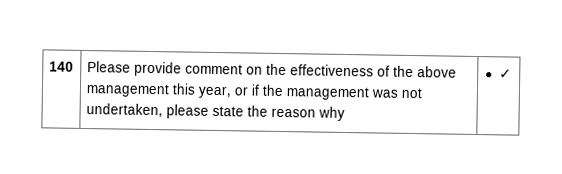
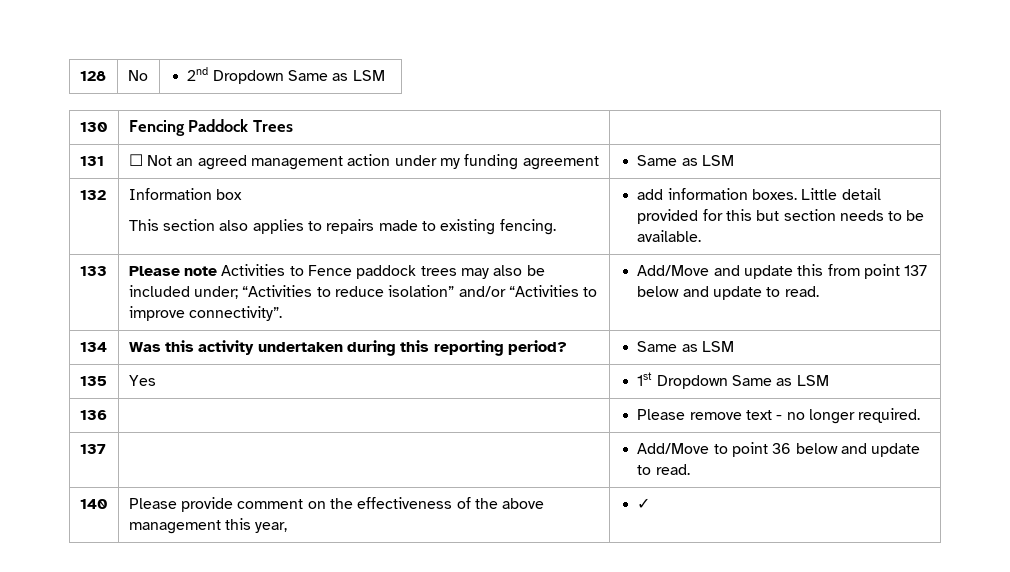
(48, 66) none -> [79,71,106,81] [127,70,148,81] [187,67,385,84] [79,122,107,132] [128,119,293,136] [79,156,104,166] [128,154,599,170] [637,155,734,166] [79,190,106,200] [128,188,242,200] [128,219,556,235] [637,188,881,200] [637,209,925,224] [637,230,702,242] [79,266,107,276] [128,264,545,279] [128,285,598,299] [128,306,282,321] [637,264,928,279] [637,286,819,300] [79,342,107,352] [128,340,567,356] [637,341,734,352] [79,376,107,386] [128,375,156,386] [637,372,829,389] [79,410,107,420] [637,408,921,424] [79,444,106,454] [637,442,921,457] [637,464,690,475] 128 | No | 2nd Dropdown Same as LSM // 130 | Fencing Paddock Trees | // 131 | ☐ Not an agreed management action under my funding agreement | Same as LSM // 132 | Information box // This section also applies to repairs made to existing fencing. | add information boxes. Little detail provided for this but section needs to be available. // 133 | Please note Activities to Fence paddock trees may also be included under; “Activities to reduce isolation” and/or “Activities to improve connectivity”. | Add/Move and update this from point 137 below and update to read. // 134 | Was this activity undertaken during this reporting period? | Same as LSM // 135 | Yes | 1st Dropdown Same as LSM // 136 | | Please remove text - no longer required. // 137 | | Add/Move to point 36 below and update to read. //
[233,84,422,101] [85,103,345,121] or if the management was not undertaken, please state the reason why -> (288, 527) none

